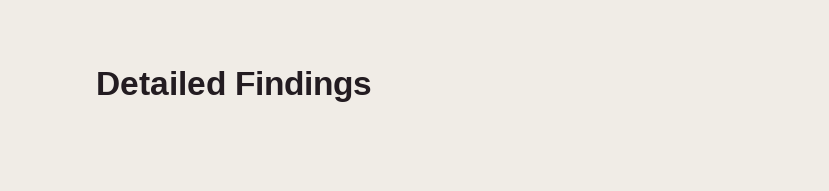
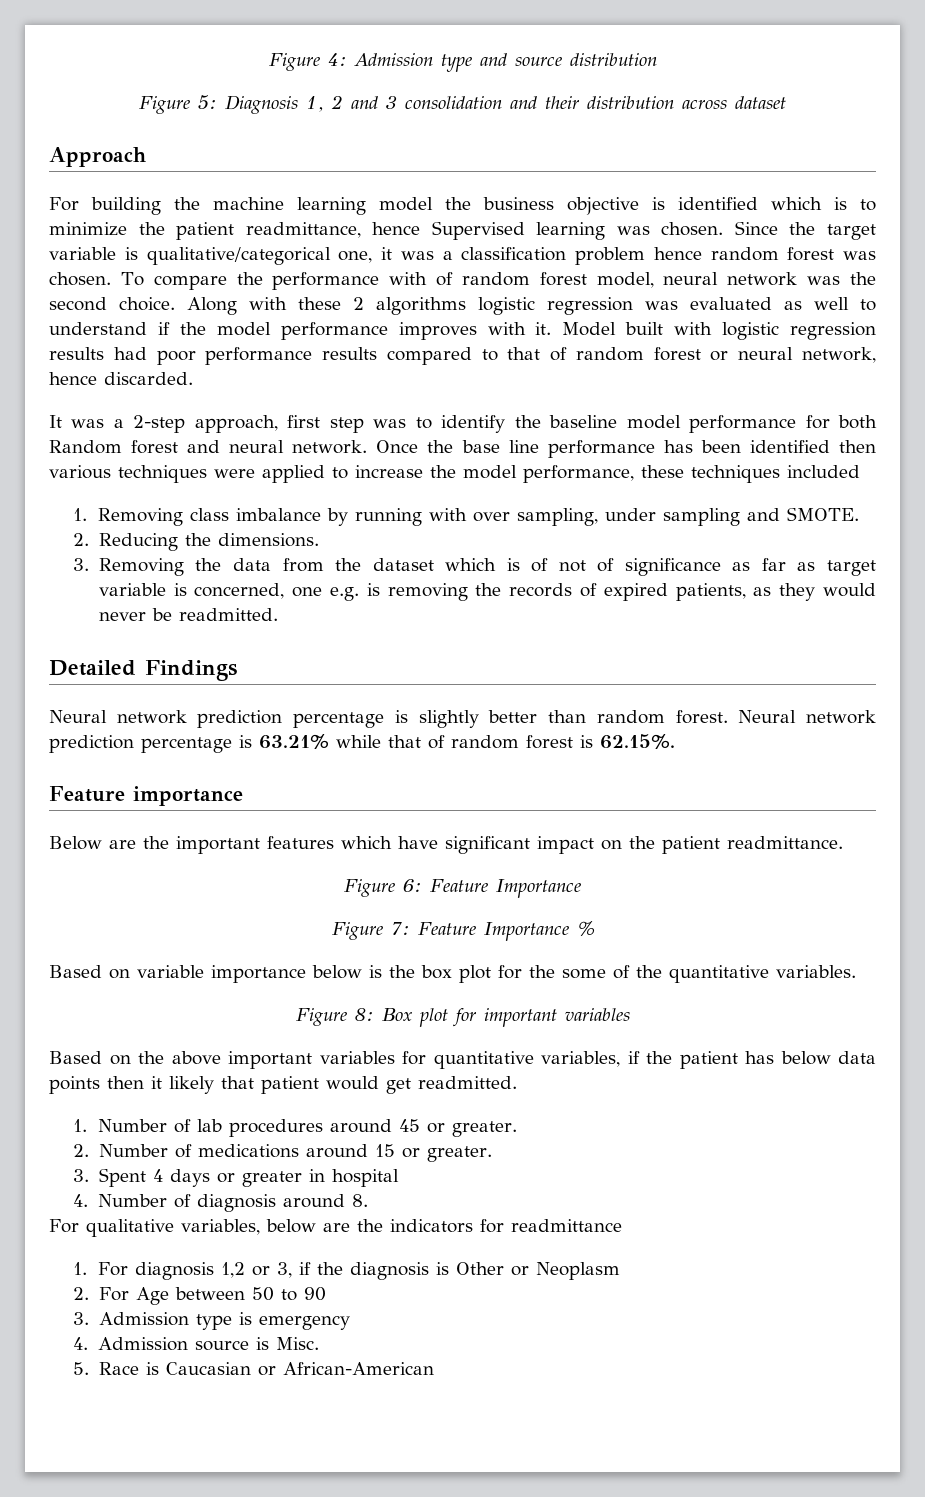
[96,71,373,102] Detailed Findings -> [268,53,657,72] [139,95,786,114] [49,147,146,167] [49,197,876,215] [49,221,876,240] [49,247,876,265] [49,272,876,290] [49,297,876,315] [49,322,876,340] [49,347,876,365] [49,372,193,385] [49,415,877,433] [49,440,877,458] [49,465,860,483] [73,507,859,526] [73,533,319,551] [73,558,876,576] [98,583,877,601] [98,608,278,621] [49,660,237,681] [49,710,877,728] [49,734,675,753] [49,786,243,806] [49,836,843,854] [344,879,581,898] [331,921,595,941] [49,965,856,983] [295,1008,630,1027] [49,1051,876,1069] [49,1076,517,1094] [73,1119,517,1137] [73,1144,492,1162] [73,1168,399,1187] [73,1194,368,1212] [49,1219,622,1237] [73,1262,620,1280] [73,1287,326,1305] [73,1312,350,1330] [73,1337,319,1351] [73,1362,434,1376] Figure 4: Admission type and source distribution // Figure 5: Diagnosis 1, 2 and 3 consolidation and their distribution across dataset // Approach // For building the machine learning model the business objective is identified which is to minimize the patient readmittance, hence Supervised learning was chosen. Since the target variable is qualitative/categorical one, it was a classification problem hence random forest was chosen. To compare the performance with of random forest model, neural network was the second choice. Along with these 2 algorithms logistic regression was evaluated as well to understand if the model performance improves with it. Model built with logistic regression results had poor performance results compared to that of random forest or neural network, hence discarded. // It was a 2-step approach, first step was to identify the baseline model performance for both Random forest and neural network. Once the base line performance has been identified then various techniques were applied to increase the model performance, these techniques included // 1. Removing class imbalance by running with over sampling, under sampling and SMOTE. // 2. Reducing the dimensions. // 3. Removing the data from the dataset which is of not of significance as far as target variable is concerned, one e.g. is removing the records of expired patients, as they would never be readmitted. // Detailed Findings // Neural network prediction percentage is slightly better than random forest. Neural network prediction percentage is 63.21% while that of random forest is 62.15%. // Feature importance // Below are the important features which have significant impact on the patient readmittance. // Figure 6: Feature Importance // Figure 7: Feature Importance % // Based on variable importance below is the box plot for the some of the quantitative variables. // Figure 8: Box plot for important variables // Based on the above important variables for quantitative variables, if the patient has below data points then it likely that patient would get readmitted. // 1. Number of lab procedures around 45 or greater. // 2. Number of medications around 15 or greater. // 3. Spent 4 days or greater in hospital // 4. Number of diagnosis around 8. // For qualitative variables, below are the indicators for readmittance // 1. For diagnosis 1,2 or 3, if the diagnosis is Other or Neoplasm // 2. For Age between 50 to 90 // 3. Admission type is emergency // 4. Admission source is Misc. // 5. Race is Caucasian or African-American

